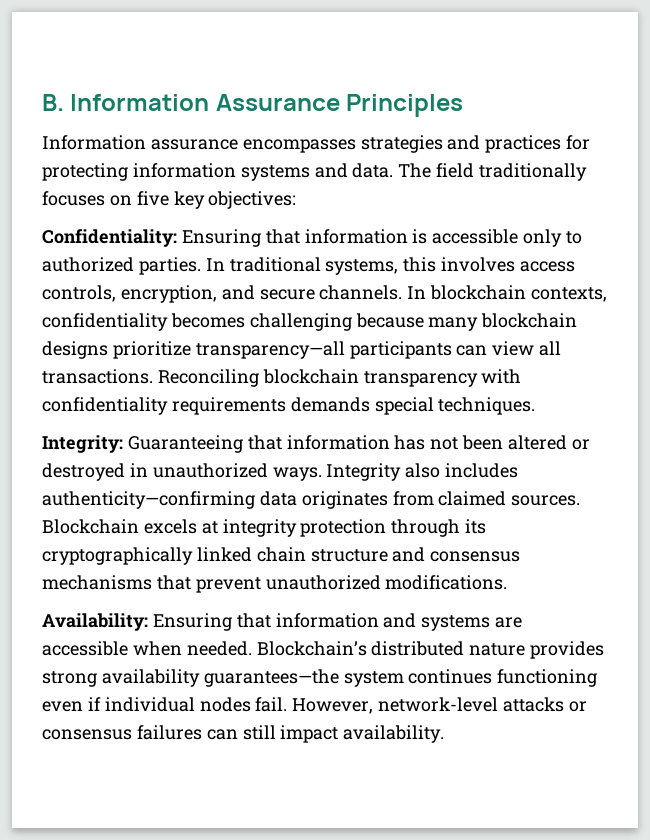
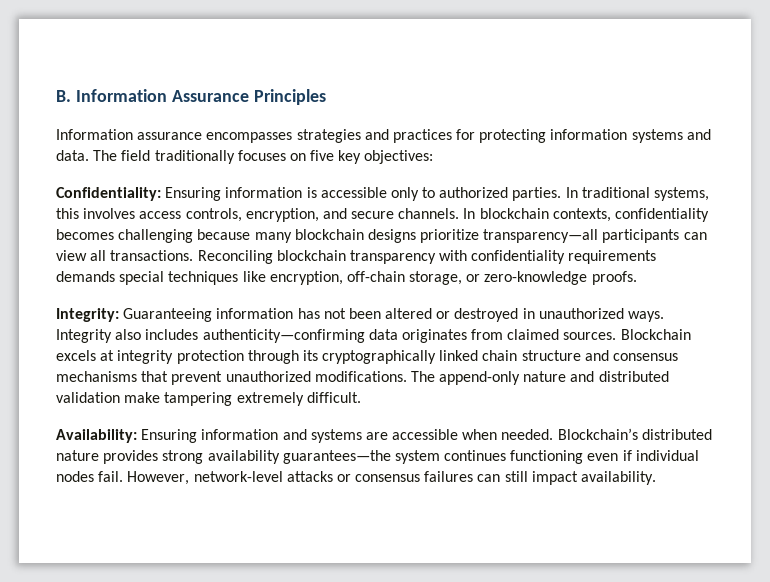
[265,229,300,244] that -> (222, 194) none
[438,397,536,415] techniques. -> [168,271,637,285] techniques like encryption, off-chain storage, or zero-knowledge proofs.
[247,435,282,450] that -> (213, 315) none
(508, 582) none -> [410,371,669,385] [56,392,361,406] The append-only nature and distributed validation make tampering extremely difficult.
[236,613,271,628] that -> (198, 436) none

